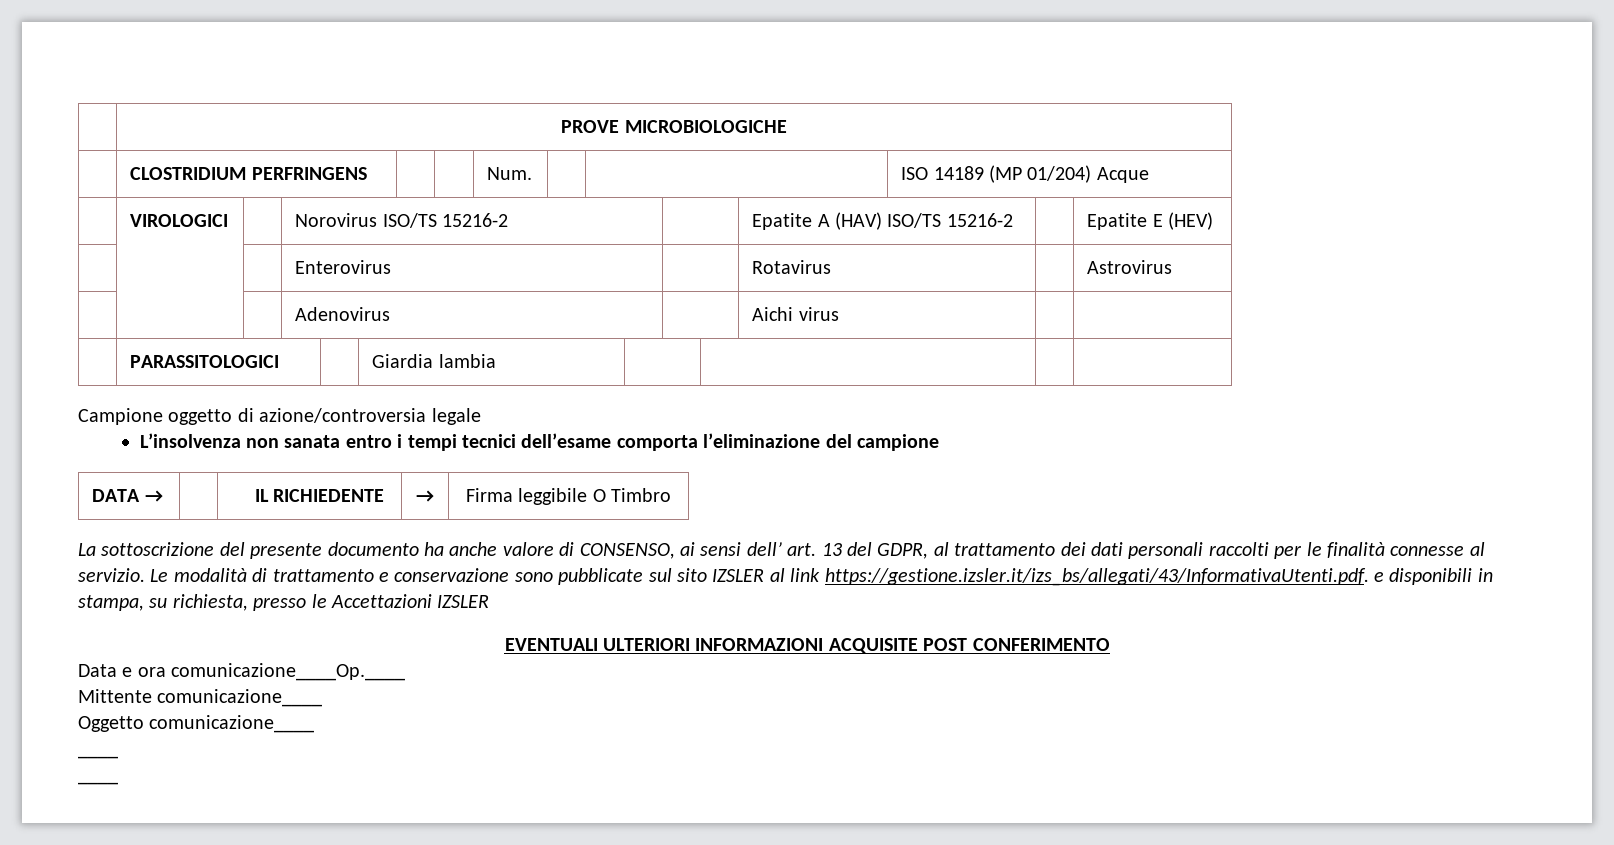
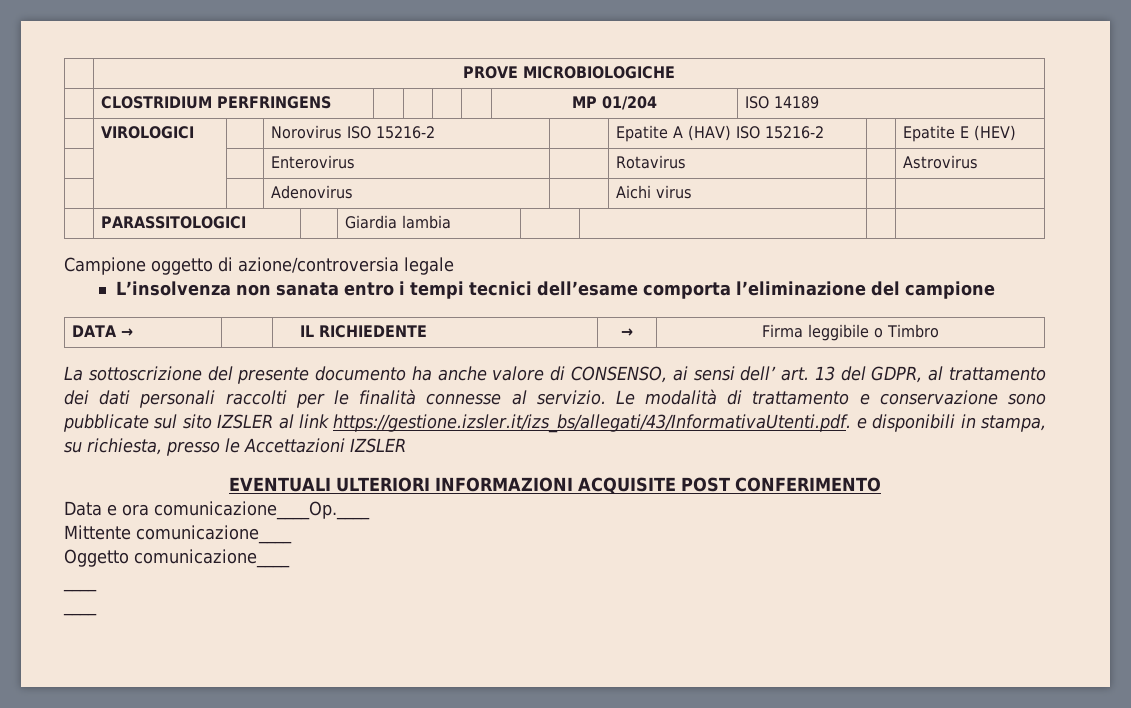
[487,167,533,180] Num. | | -> [572,96,657,110] | | MP 01/204
[988,165,1149,183] (MP 01/204) Acque -> (820, 102) none
[382,213,437,228] ISO/TS -> [347,126,372,139] ISO
[887,213,942,228] ISO/TS -> [736,126,761,139] ISO
[592,489,606,502] O -> [873,328,883,338] o

